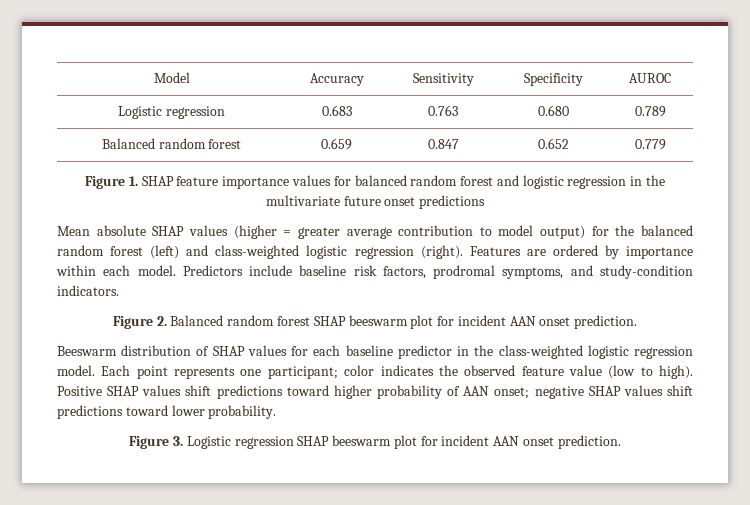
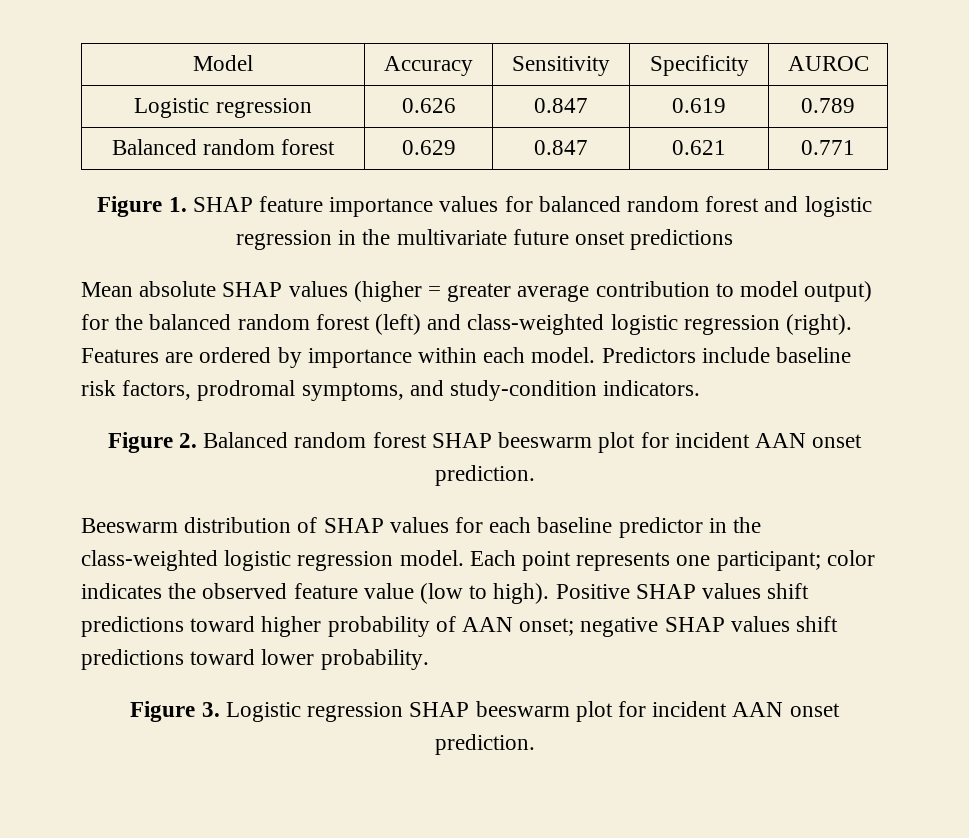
[321,105,352,116] [428,105,458,116] [537,105,569,116] 0.683 | 0.763 | 0.680 -> [401,98,456,113] [534,98,588,113] [672,98,726,113] 0.626 | 0.847 | 0.619
[321,138,352,150] [427,139,459,149] [537,138,569,149] [634,139,666,150] 0.659 | 0.847 | 0.652 | 0.779 -> [401,140,456,155] [534,140,588,155] [672,140,726,155] [801,140,855,155] 0.629 | 0.847 | 0.621 | 0.771

